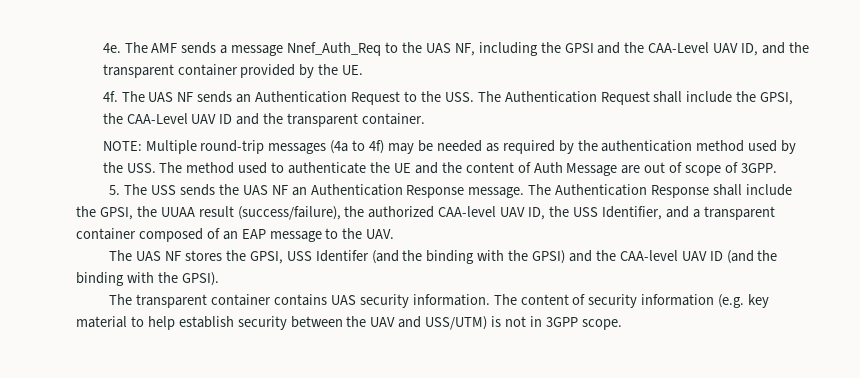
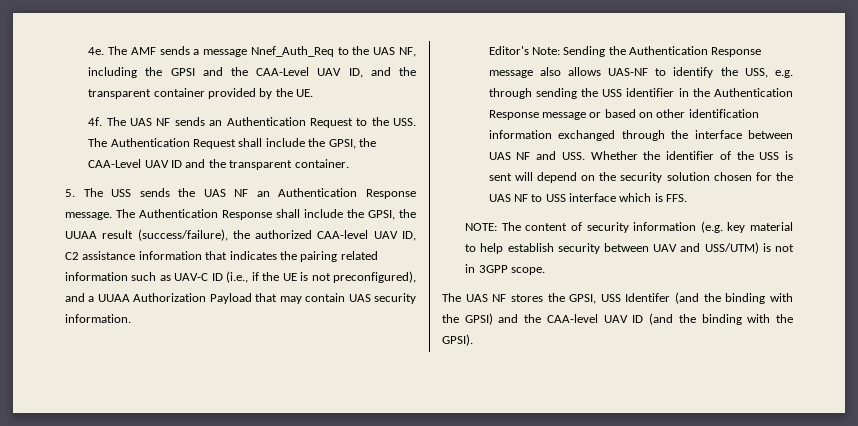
[102,140,797,154] [102,162,777,176] // NOTE: Multiple round-trip messages (4a to 4f) may be needed as required by the authentication method used by the USS. The method used to authenticate the UE and the content of Auth Message are out of scope of 3GPP. -> (349, 163) none
[549,206,775,220] [76,228,395,242] the USS Identifier, and a transparent container composed of an EAP message to the UAV. -> [65,251,378,262] [65,271,417,283] [65,293,417,304] [65,314,131,323] [488,46,762,57] [488,67,793,78] [488,88,793,99] [488,109,759,120] [488,130,793,141] [488,151,793,160] [488,172,793,183] [488,193,688,202] [465,221,793,233] [465,242,794,254] [465,264,546,275] C2 assistance information that indicates the pairing related information such as UAV-C ID (i.e., if the UE is not preconfigured), and a UUAA Authorization Payload that may contain UAS security information. // Editor's Note: Sending the Authentication Response message also allows UAS-NF to identify the USS, e.g. through sending the USS identifier in the Authentication Response message or based on other identification information exchanged through the interface between UAS NF and USS. Whether the identifier of the USS is sent will depend on the security solution chosen for the UAS NF to USS interface which is FFS. // NOTE: The content of security information (e.g. key material to help establish security between UAV and USS/UTM) is not in 3GPP scope.
[109,294,770,308] [76,316,622,330] // The transparent container contains UAS security information. The content of security information (e.g. key material to help establish security between the UAV and USS/UTM) is not in 3GPP scope. -> (473, 340) none

